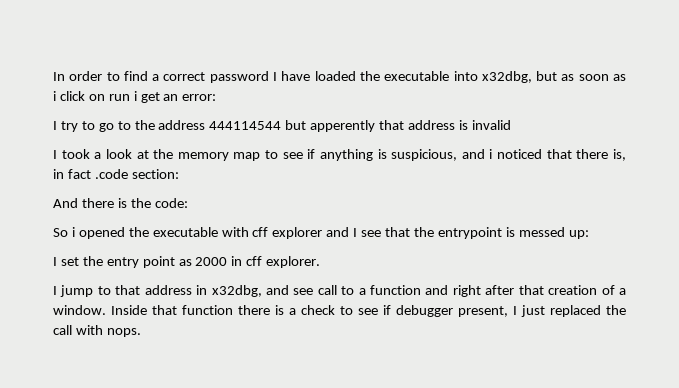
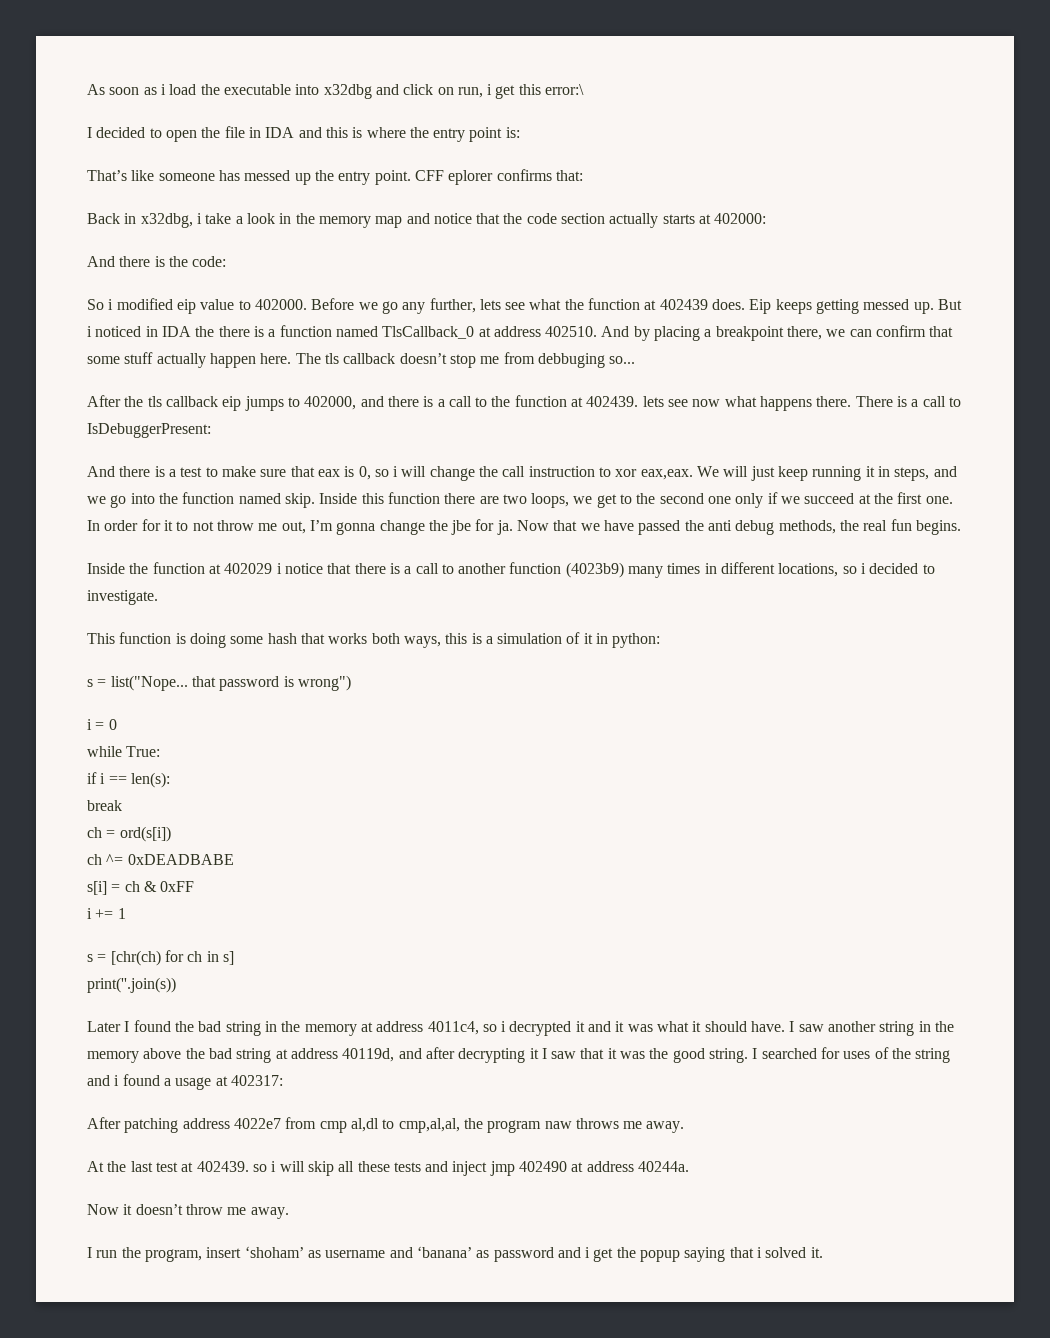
[53,71,627,83] [53,91,56,101] In order to find a correct password I have loaded the executable into x32dbg, but as soon as i -> [87,84,399,99] As soon as i load the executable into x32dbg and
[108,91,217,103] [53,120,511,132] [53,149,90,159] run i get an error: // I try to go to the address 444114544 but apperently that address is invalid // I took -> [457,84,585,99] [87,126,520,142] [87,169,583,185] [87,213,232,228] run, i get this error:\ // I decided to open the file in IDA and this is where the entry point is: // That’s like someone has messed up the entry point. CFF eplorer confirms that: // Back in x32dbg, i take
[136,150,149,159] at -> [279,213,292,224] in
[265,149,627,161] [53,169,179,179] to see if anything is suspicious, and i noticed that there is, in fact .code section: -> [406,213,767,228] and notice that the code section actually starts at 402000:
[78,227,589,239] [53,256,321,268] [53,285,627,297] [53,305,626,317] [53,325,141,337] opened the executable with cff explorer and I see that the entrypoint is messed up: // I set the entry point as 2000 in cff explorer. // I jump to that address in x32dbg, and see call to a function and right after that creation of a window. Inside that function there is a check to see if debugger present, I just replaced the call with nops. -> [116,298,963,314] [87,325,954,341] [87,352,636,368] [87,395,961,411] [87,423,211,438] [87,466,957,481] [87,492,953,508] [87,519,961,535] [87,562,935,578] [87,590,158,605] [87,632,661,648] [87,675,351,691] [87,719,117,730] [87,746,161,757] [87,772,170,788] [87,800,122,811] [87,826,171,842] [87,854,234,865] [87,881,195,895] [87,908,126,919] [87,950,234,966] [87,977,176,993] [87,1020,954,1036] [87,1047,951,1063] [87,1074,283,1090] [87,1117,685,1133] [87,1161,690,1176] [87,1204,289,1219] [87,1246,823,1262] modified eip value to 402000. Before we go any further, lets see what the function at 402439 does. Eip keeps getting messed up. But i noticed in IDA the there is a function named TlsCallback_0 at address 402510. And by placing a breakpoint there, we can confirm that some stuff actually happen here. The tls callback doesn’t stop me from debbuging so... // After the tls callback eip jumps to 402000, and there is a call to the function at 402439. lets see now what happens there. There is a call to IsDebuggerPresent: // And there is a test to make sure that eax is 0, so i will change the call instruction to xor eax,eax. We will just keep running it in steps, and we go into the function named skip. Inside this function there are two loops, we get to the second one only if we succeed at the first one. In order for it to not throw me out, I’m gonna change the jbe for ja. Now that we have passed the anti debug methods, the real fun begins. // Inside the function at 402029 i notice that there is a call to another function (4023b9) many times in different locations, so i decided to investigate. // This function is doing some hash that works both ways, this is a simulation of it in python: // s = list("Nope... that password is wrong") // i = 0 // while True: // if i == len(s): // break // ch = ord(s[i]) // ch ^= 0xDEADBABE // s[i] = ch & 0xFF // i += 1 // s = [chr(ch) for ch in s] // print(''.join(s)) // Later I found the bad string in the memory at address 4011c4, so i decrypted it and it was what it should have. I saw another string in the memory above the bad string at address 40119d, and after decrypting it I saw that it was the good string. I searched for uses of the string and i found a usage at 402317: // After patching address 4022e7 from cmp al,dl to cmp,al,al, the program naw throws me away. // At the last test at 402439. so i will skip all these tests and inject jmp 402490 at address 40244a. // Now it doesn’t throw me away. // I run the program, insert ‘shoham’ as username and ‘banana’ as password and i get the popup saying that i solved it.

